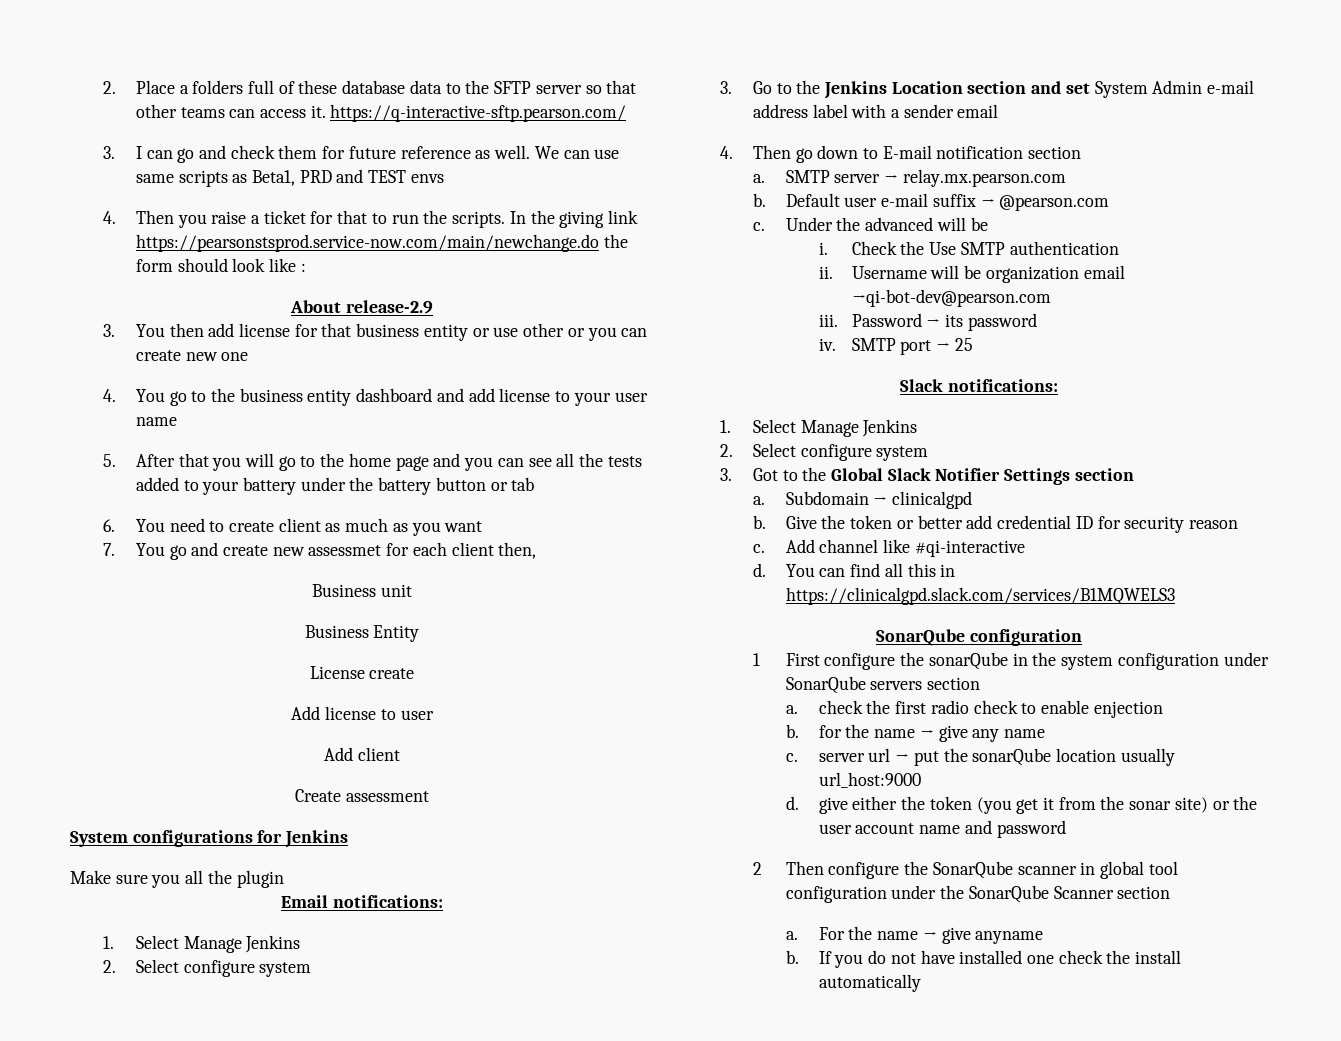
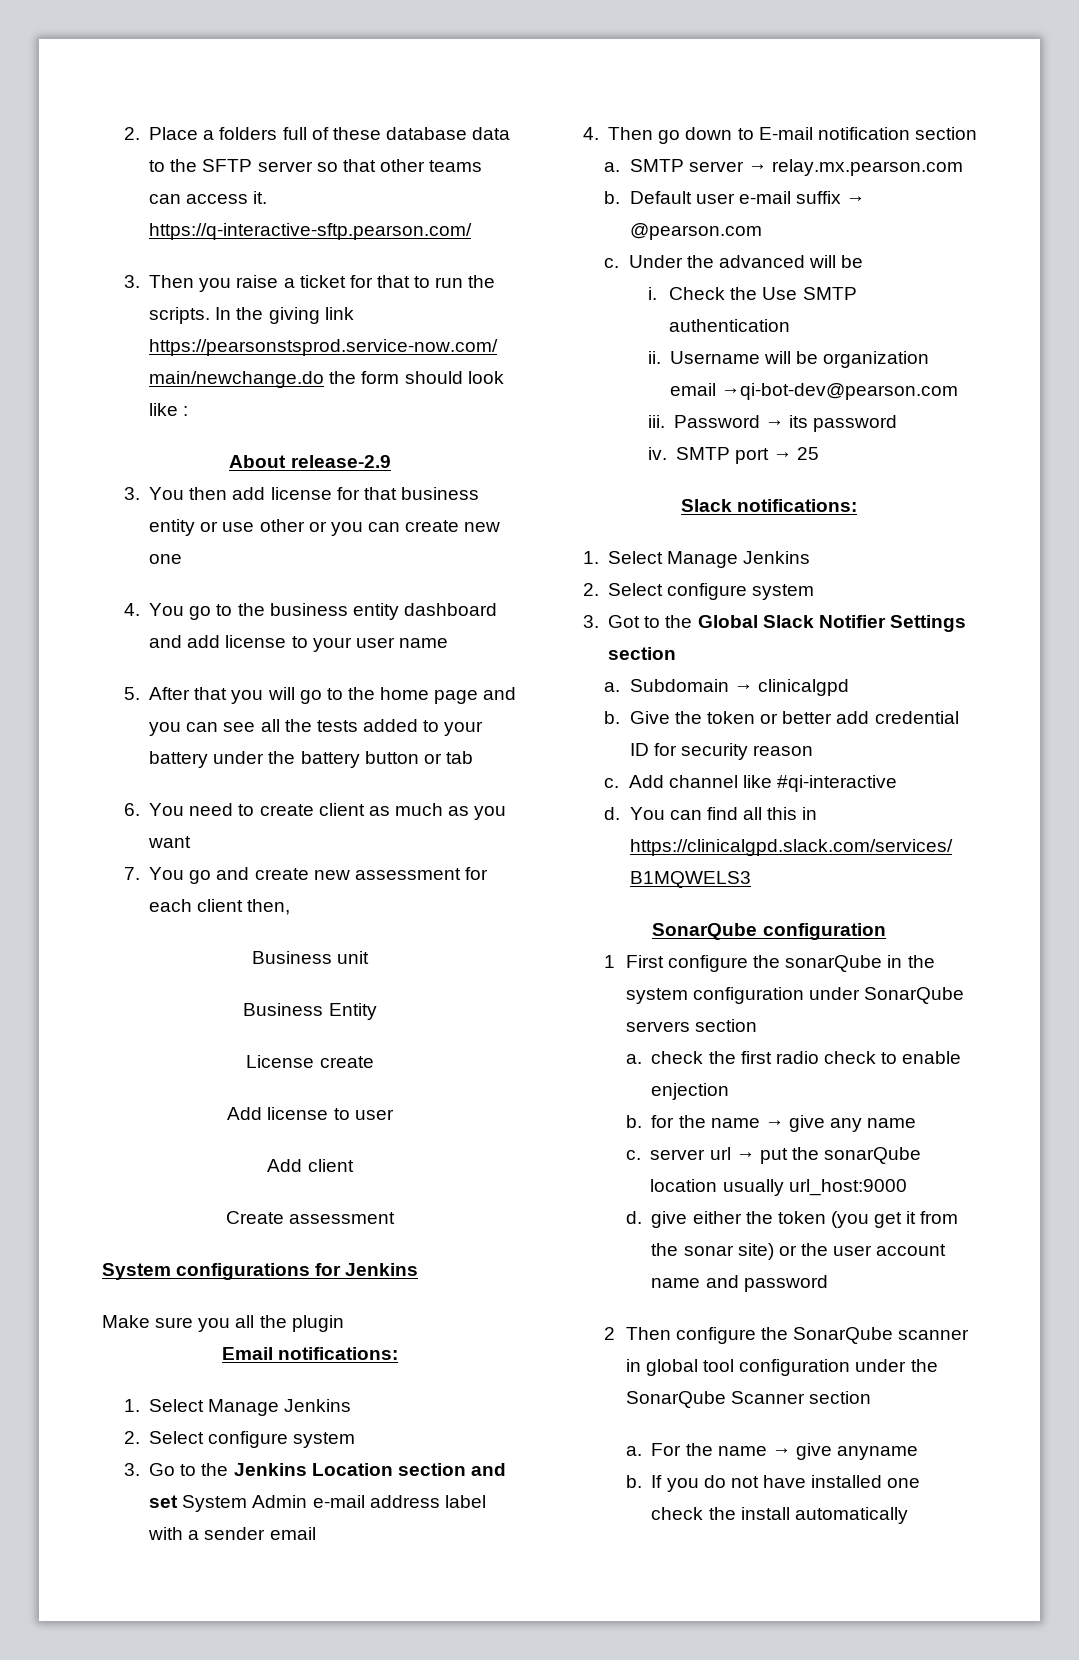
[135,145,620,163] [135,169,444,187] [102,211,116,224] I can go and check them for future reference as well. We can use same scripts as Beta1, PRD and TEST envs // 4. -> (140, 281) none
[308,545,382,556] assessmet -> [354,868,461,880] assessment

